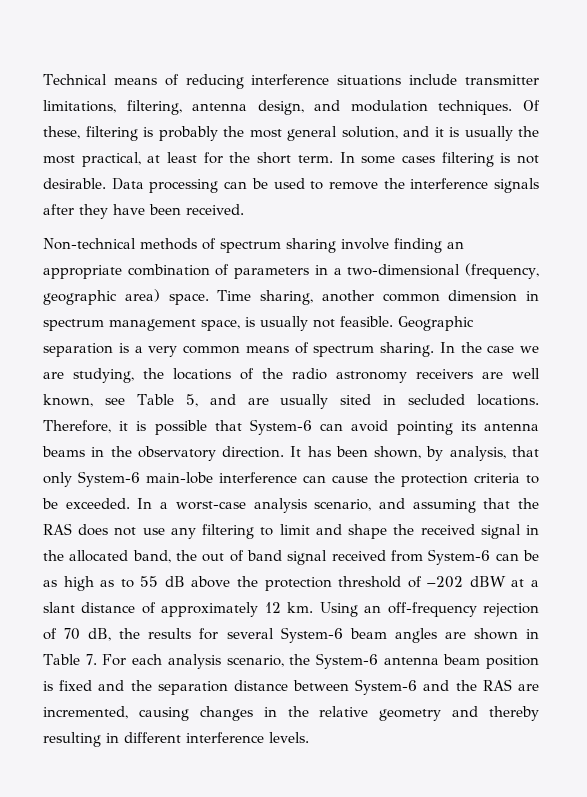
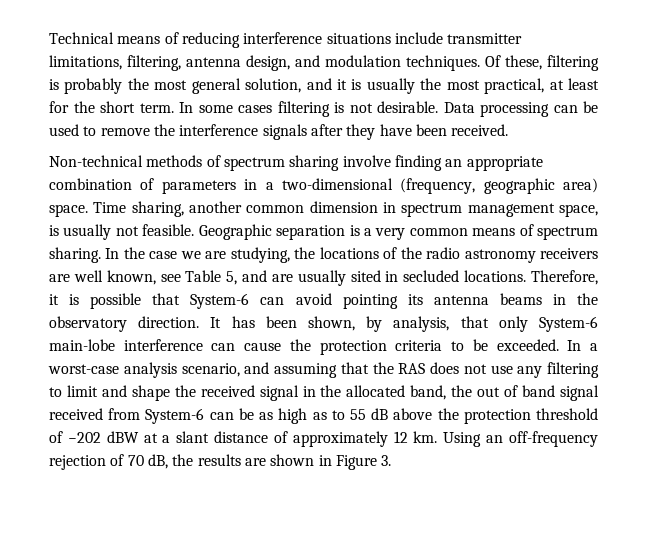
[199,627,539,643] [43,653,539,669] [43,679,539,695] [43,706,539,721] [43,732,309,747] for several System-6 beam angles are shown in Table 7. For each analysis scenario, the System-6 antenna beam position is fixed and the separation distance between System-6 and the RAS are incremented, causing changes in the relative geometry and thereby resulting in different interference levels. -> [244,454,392,470] are shown in Figure 3.

